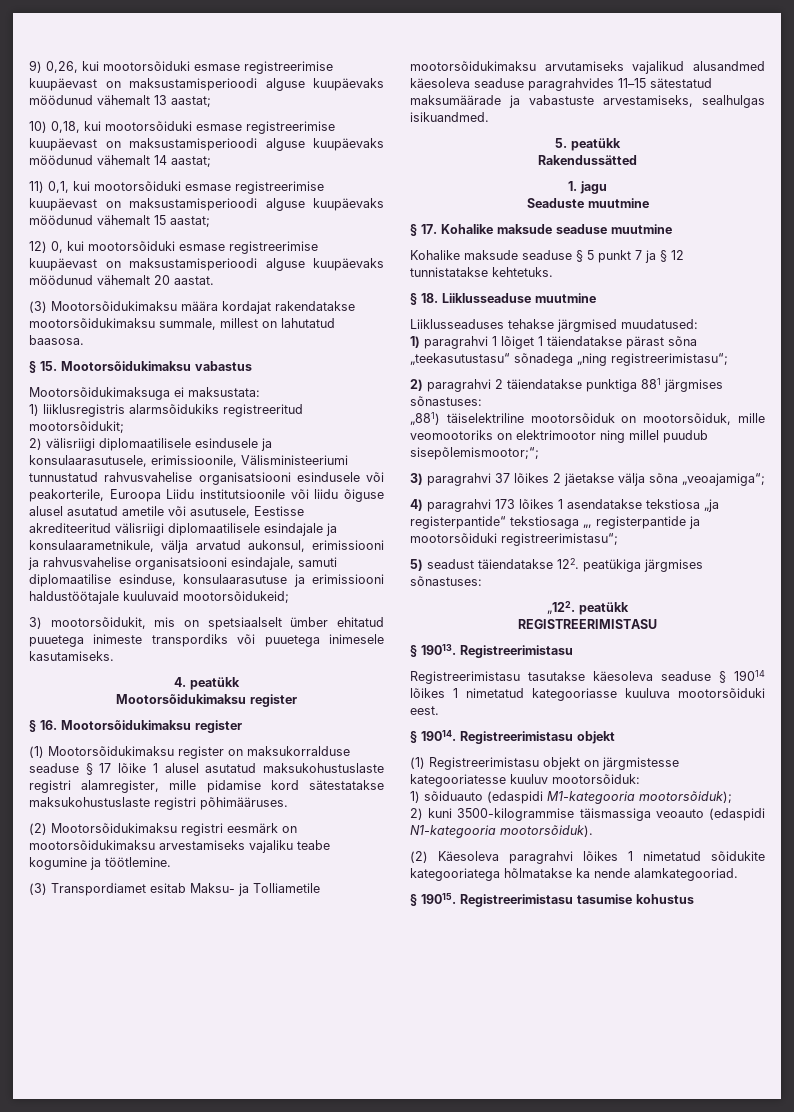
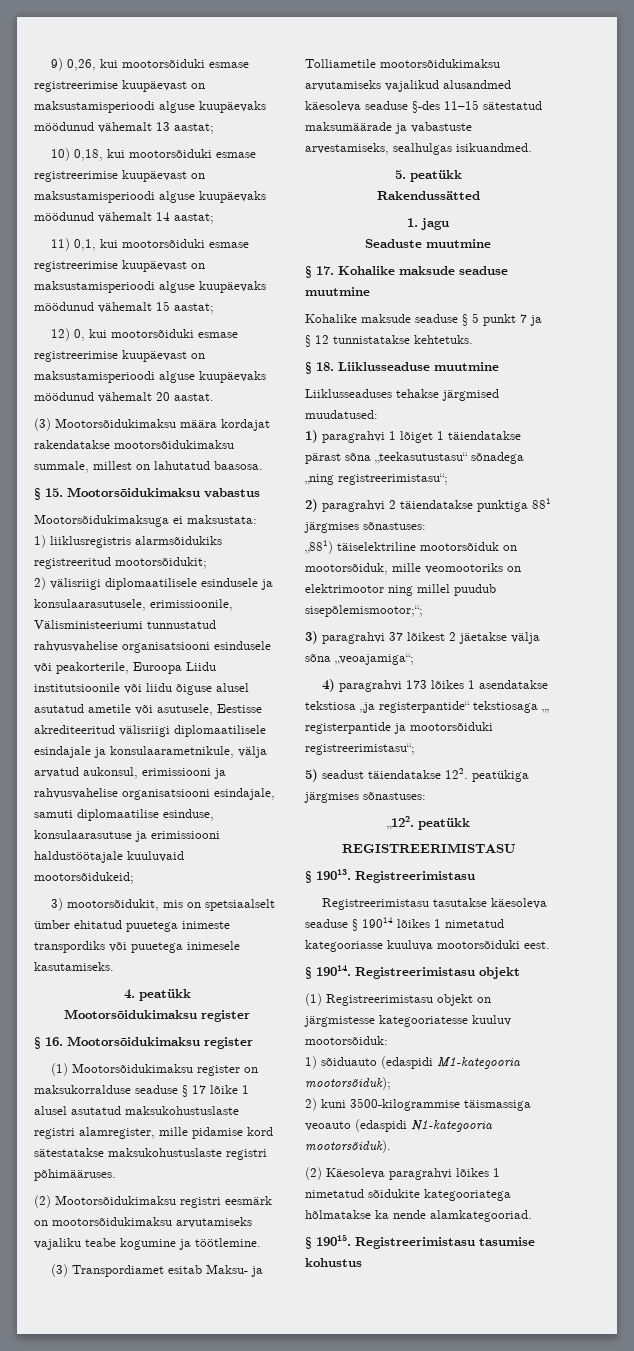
[159,840,245,850] arvestamiseks -> [176,1217,252,1228] arvutamiseks
[528,78,614,91] paragrahvides -> [412,101,440,113] §-des
[514,473,549,483] lõikes -> [407,632,445,641] lõikest

